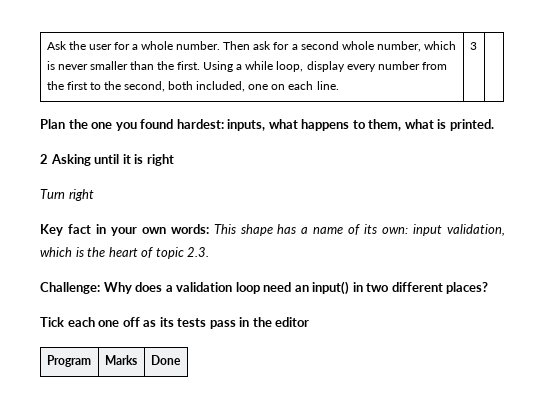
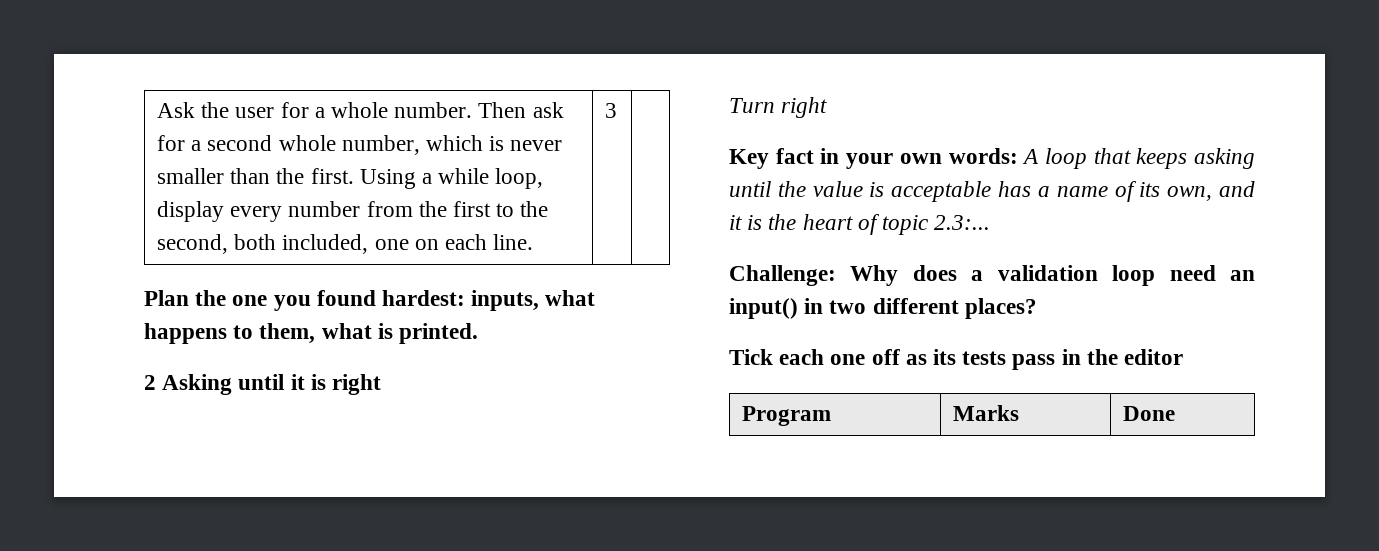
[213,224,273,236] This shape -> [1022,148,1255,169] [729,181,992,202] A loop that keeps asking until the value is acceptable
[382,224,506,236] [40,247,72,257] own: input validation, which -> [1167,181,1255,201] [729,215,742,230] own, and it
[187,247,210,257] 2.3. -> [934,215,991,230] 2.3:...

